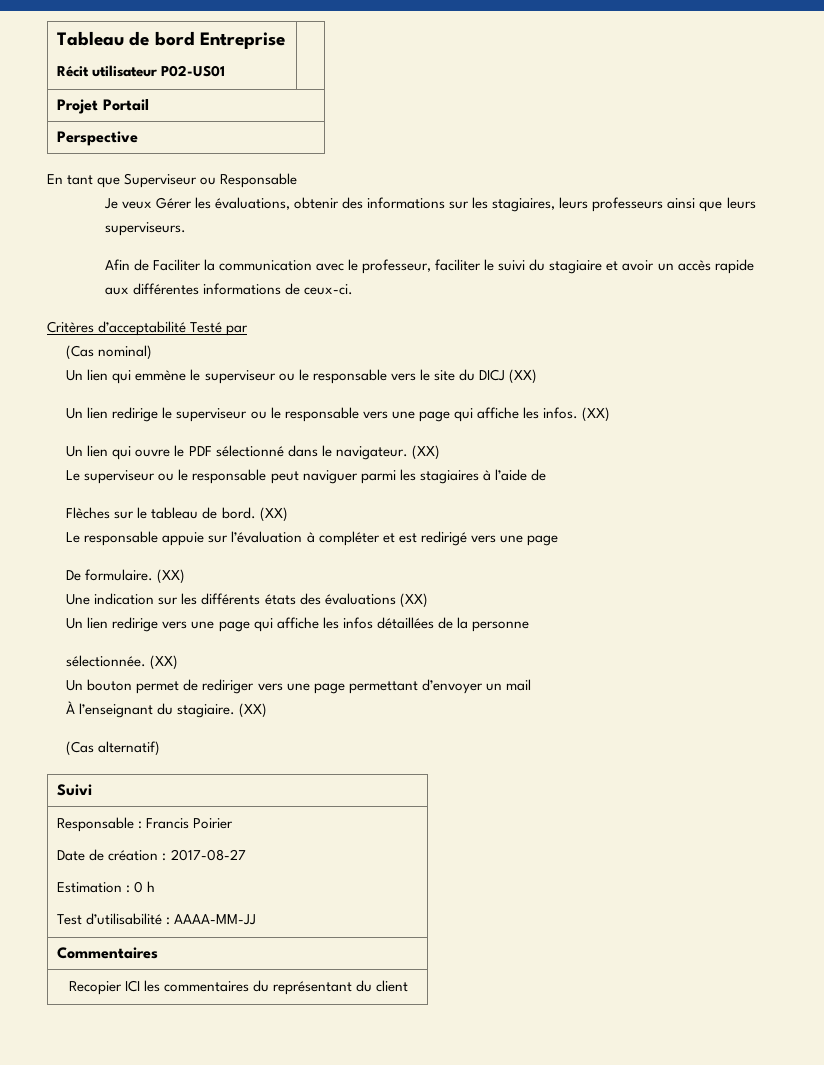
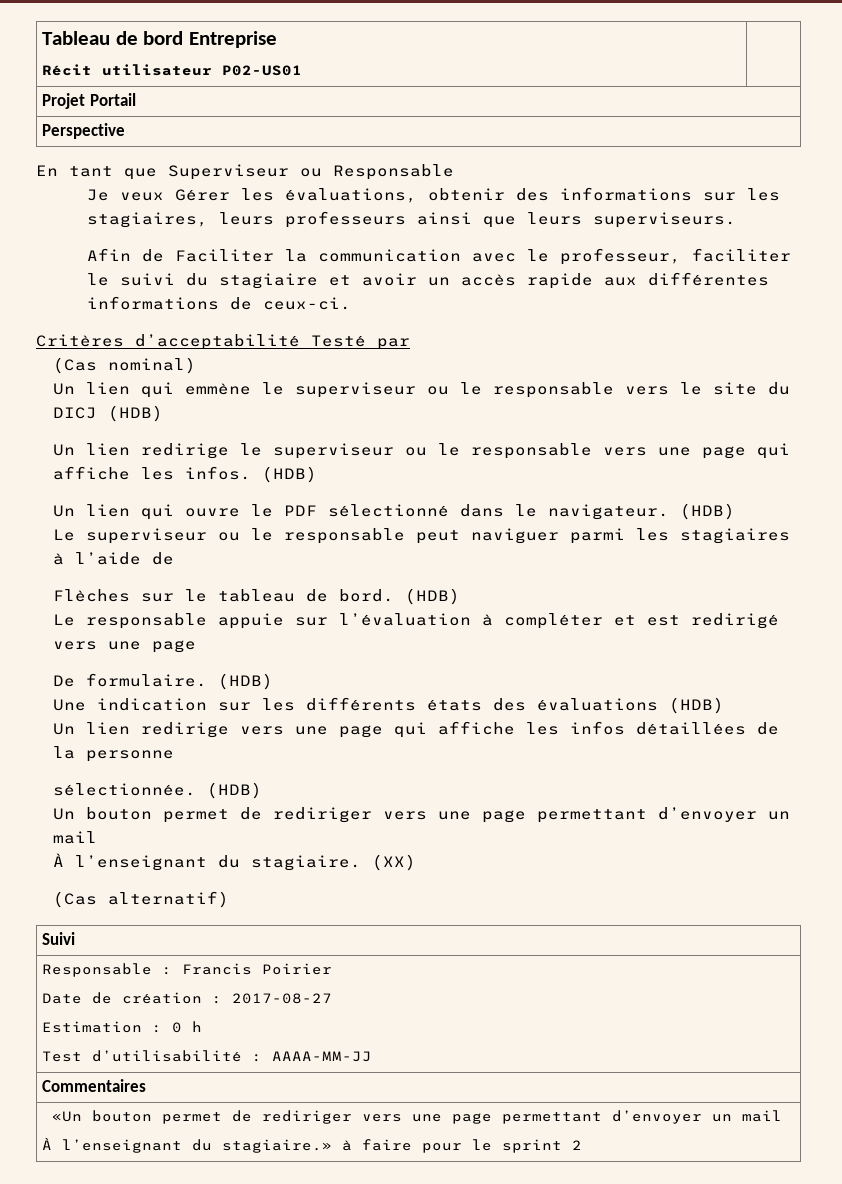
[508,369,537,384] (XX) -> [107,405,163,422] (HDB)
[582,407,611,422] (XX) -> [261,466,317,483] (HDB)
[411,445,440,460] (XX) -> [679,503,735,520] (HDB)
[259,507,288,522] (XX) -> [404,588,460,605] (HDB)
[157,569,186,584] (XX) -> [217,673,273,690] (HDB)
[399,593,428,608] (XX) -> [668,697,724,714] (HDB)
[150,655,179,670] (XX) -> [206,782,262,799] (HDB)
[68,980,409,995] Recopier ICI les commentaires du représentant du client -> [52,1110,783,1124] [42,1138,583,1153] «Un bouton permet de rediriger vers une page permettant d’envoyer un mail // À l’enseignant du stagiaire.» à faire pour le sprint 2

